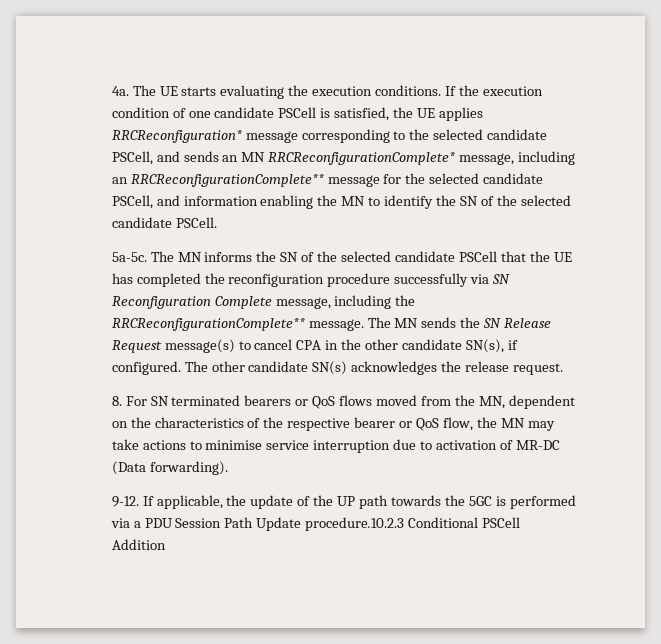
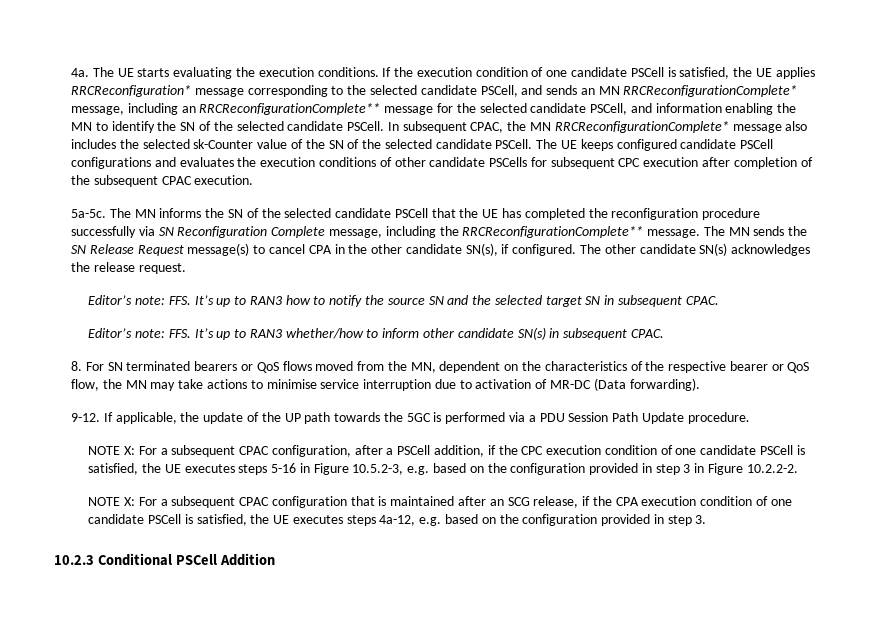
(217, 222) none -> [387,121,808,133] [71,139,774,151] [71,157,813,169] [71,175,254,187] In subsequent CPAC, the MN RRCReconfigurationComplete* message also includes the selected sk-Counter value of the SN of the selected candidate PSCell. The UE keeps configured candidate PSCell configurations and evaluates the execution conditions of other candidate PSCells for subsequent CPC execution after completion of the subsequent CPAC execution.
(564, 369) none -> [88,295,719,307] [88,327,664,340] // Editor’s note: FFS. It’s up to RAN3 how to notify the source SN and the selected target SN in subsequent CPAC. // Editor’s note: FFS. It’s up to RAN3 whether/how to inform other candidate SN(s) in subsequent CPAC.
[305,517,405,531] procedure.10.2.3 -> [687,412,750,424] [88,445,805,457] [88,463,798,475] [88,496,792,508] [88,514,707,526] [54,555,94,565] procedure. // NOTE X: For a subsequent CPAC configuration, after a PSCell addition, if the CPC execution condition of one candidate PSCell is satisfied, the UE executes steps 5-16 in Figure 10.5.2-3, e.g. based on the configuration provided in step 3 in Figure 10.2.2-2. // NOTE X: For a subsequent CPAC configuration that is maintained after an SCG release, if the CPA execution condition of one candidate PSCell is satisfied, the UE executes steps 4a-12, e.g. based on the configuration provided in step 3. // 10.2.3

